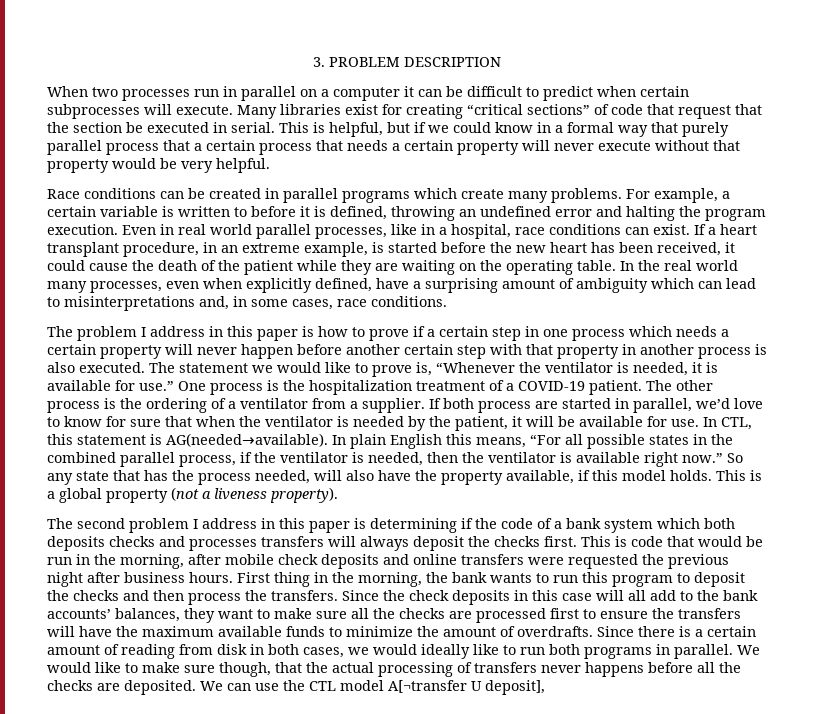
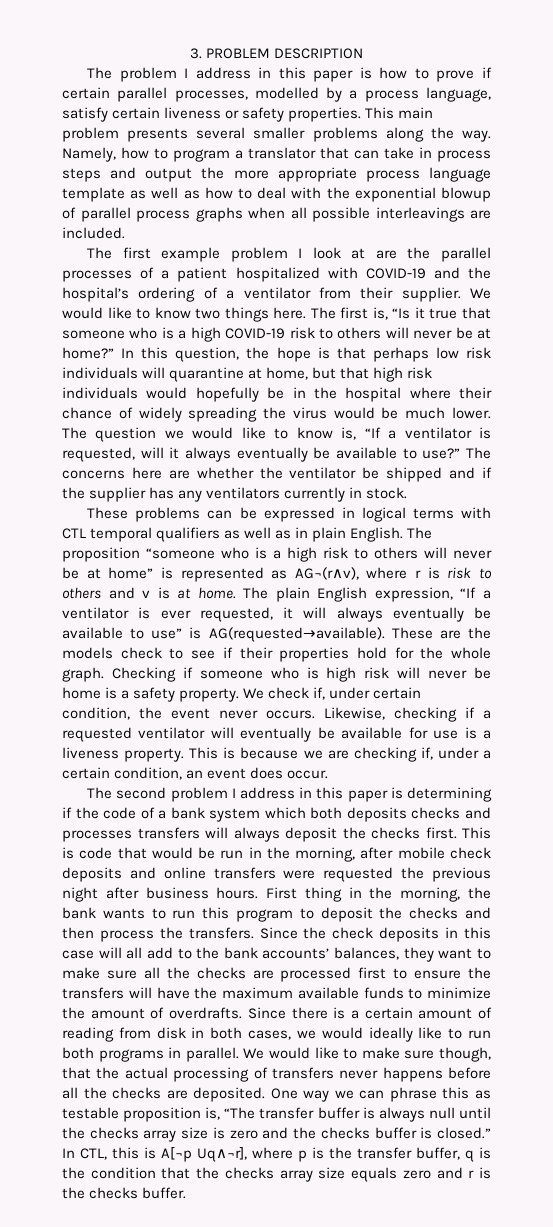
[47,86,689,101] [47,104,762,119] [47,122,729,137] [47,140,740,155] [47,158,270,173] [47,188,730,203] [47,206,766,221] [47,224,757,239] [47,242,735,257] [47,260,738,275] [47,278,756,293] [47,296,447,311] // When two processes run in parallel on a computer it can be difficult to predict when certain subprocesses will execute. Many libraries exist for creating “critical sections” of code that request that the section be executed in serial. This is helpful, but if we could know in a formal way that purely parallel process that a certain process that needs a certain property will never execute without that property would be very helpful. // Race conditions can be created in parallel programs which create many problems. For example, a certain variable is written to before it is defined, throwing an undefined error and halting the program execution. Even in real world parallel processes, like in a hospital, race conditions can exist. If a heart transplant procedure, in an extreme example, is started before the new heart has been received, it could cause the death of the patient while they are waiting on the operating table. In the real world many processes, even when explicitly defined, have a surprising amount of ambiguity which can lead to misinterpretations and, in some cases, race conditions. -> (364, 53) none
[427,326,729,341] [47,344,767,359] [47,362,718,377] [47,380,713,395] [47,398,142,413] a certain step in one process which needs a certain property will never happen before another certain step with that property in another process is also executed. The statement we would like to prove is, “Whenever the ventilator is needed, it is available for use.” One process is the hospitalization treatment of a COVID-19 patient. The other process is the -> [62,87,491,102] [62,107,434,122] [62,127,492,142] [62,147,491,162] [62,167,492,182] [62,187,491,202] [62,207,491,222] [62,227,125,239] [87,247,492,262] [62,267,491,282] [62,287,129,302] certain parallel processes, modelled by a process language, satisfy certain liveness or safety properties. This main problem presents several smaller problems along the way. Namely, how to program a translator that can take in process steps and output the more appropriate process language template as well as how to deal with the exponential blowup of parallel process graphs when all possible interleavings are included. // The first example problem I look at are the parallel processes of a patient hospitalized with COVID-19 and the hospital’s
[350,398,763,413] [47,416,752,431] [47,433,733,449] [47,452,743,467] [47,470,762,485] [47,487,338,503] a supplier. If both process are started in parallel, we’d love to know for sure that when the ventilator is needed by the patient, it will be available for use. In CTL, this statement is AG(needed→available). In plain English this means, “For all possible states in the combined parallel process, if the ventilator is needed, then the ventilator is available right now.” So any state that has the process needed, will also have the property available, if this model holds. This is a global property (not a liveness property). -> [360,287,491,302] [62,307,492,322] [62,327,492,342] [62,347,492,362] [62,367,433,382] [62,387,492,402] [62,407,491,422] [62,427,491,442] [62,447,492,462] [62,467,493,482] [62,487,408,502] [87,507,491,522] [62,527,433,542] [62,547,492,562] [62,567,492,582] [62,587,491,602] [62,607,491,622] [62,627,492,642] [62,647,491,662] [62,667,491,682] [62,687,422,702] [62,707,491,722] [62,727,492,742] [62,747,492,762] [62,767,329,780] their supplier. We would like to know two things here. The first is, “Is it true that someone who is a high COVID-19 risk to others will never be at home?” In this question, the hope is that perhaps low risk individuals will quarantine at home, but that high risk individuals would hopefully be in the hospital where their chance of widely spreading the virus would be much lower. The question we would like to know is, “If a ventilator is requested, will it always eventually be available to use?” The concerns here are whether the ventilator be shipped and if the supplier has any ventilators currently in stock. // These problems can be expressed in logical terms with CTL temporal qualifiers as well as in plain English. The proposition “someone who is a high risk to others will never be at home” is represented as AG¬(r∧v), where r is risk to others and v is at home. The plain English expression, “If a ventilator is ever requested, it will always eventually be available to use” is AG(requested→available). These are the models check to see if their properties hold for the whole graph. Checking if someone who is high risk will never be home is a safety property. We check if, under certain condition, the event never occurs. Likewise, checking if a requested ventilator will eventually be available for use is a liveness property. This is because we are checking if, under a certain condition, an event does occur.
[200,680,545,695] We can use the CTL model A[¬transfer U deposit], -> [270,1087,492,1102] [62,1107,491,1122] [62,1127,491,1142] [62,1147,491,1162] [62,1167,492,1182] [62,1187,187,1199] One way we can phrase this as testable proposition is, “The transfer buffer is always null until the checks array size is zero and the checks buffer is closed.” In CTL, this is A[¬p Uq∧¬r], where p is the transfer buffer, q is the condition that the checks array size equals zero and r is the checks buffer.

